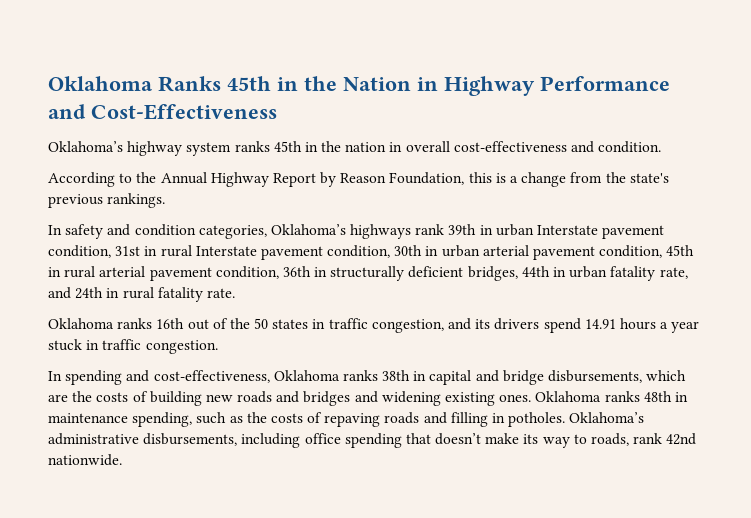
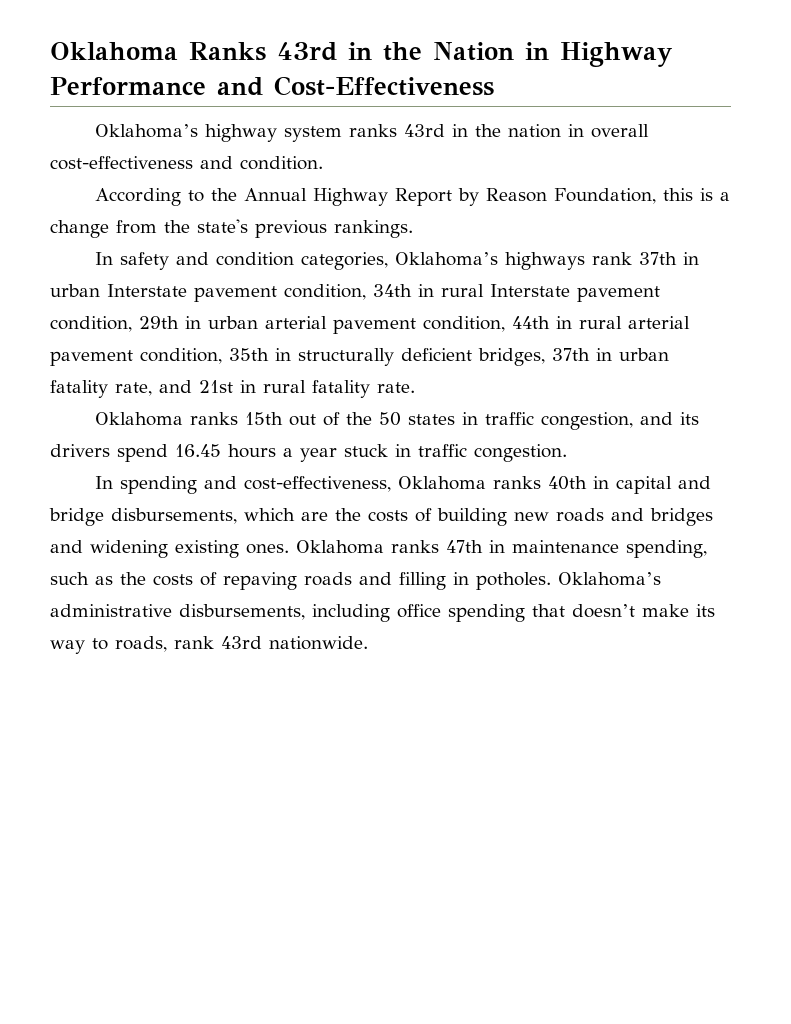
[227,76,271,91] 45th -> [277,42,337,61] 43rd
[273,141,302,152] 45th -> [403,124,445,137] 43rd
[448,224,477,235] 39th -> [638,252,677,265] 37th
[115,246,141,256] 31st -> [373,284,412,297] 34th
[394,245,423,256] 30th -> [139,316,179,329] 29th
[666,245,695,256] 45th -> [512,316,550,329] 44th
[282,266,311,277] 36th -> [229,348,269,361] 35th
[521,266,550,277] 44th -> [552,348,590,361] 37th
[75,287,104,299] 24th -> [199,380,233,393] 21st
[156,318,185,329] 16th -> [244,412,283,425] 15th
[584,319,616,329] 14.91 -> [175,444,221,457] 16.45
[382,370,411,381] 38th -> [547,476,587,490] 40th
[643,391,672,402] 48th -> [446,540,483,553] 47th
[666,433,697,445] 42nd -> [221,636,262,649] 43rd

